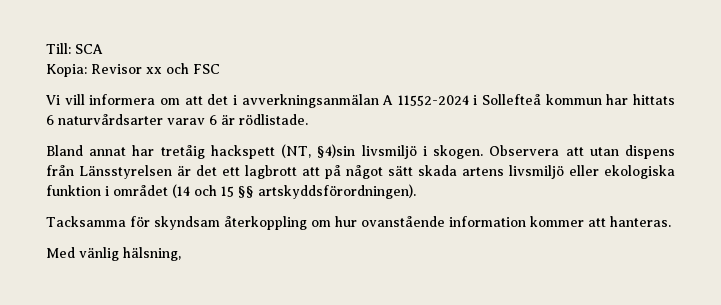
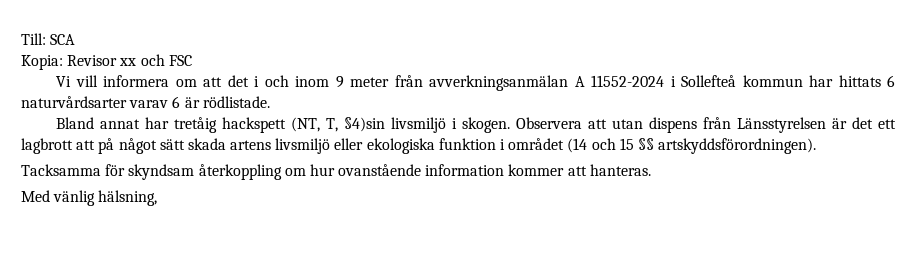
(237, 100) none -> [264,75,423,88] och inom 9 meter från
(312, 151) none -> [326,118,339,132] T,

